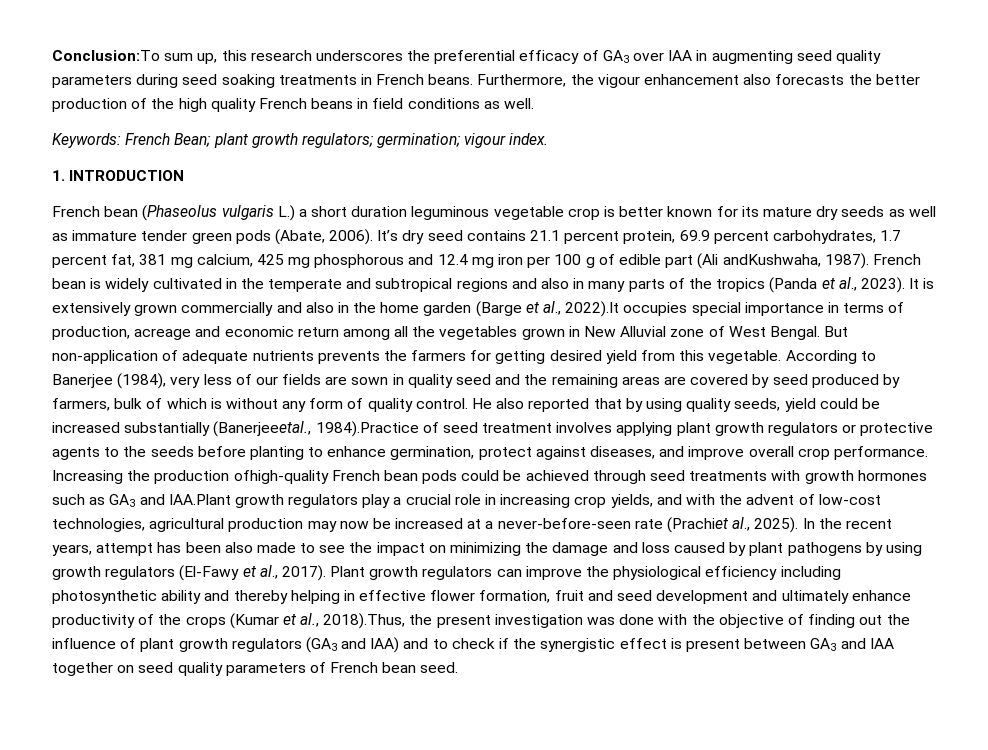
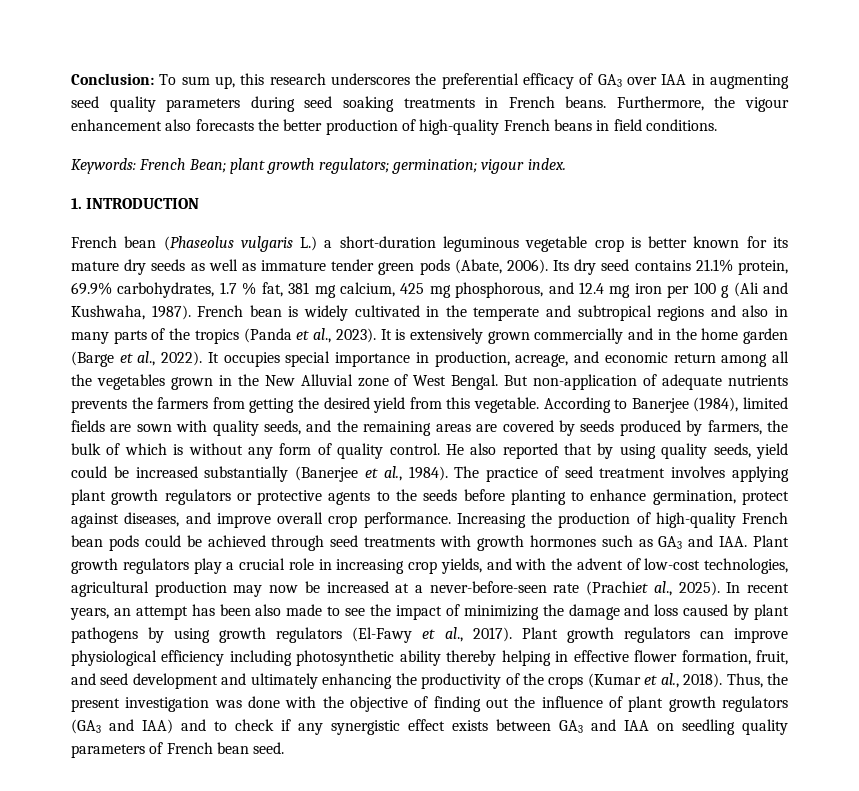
[52,50,160,61] Conclusion:To -> [71,73,177,85] Conclusion: To
[151,98,256,112] the high quality -> [419,119,500,135] high-quality
[407,98,535,109] conditions as well. -> [645,119,717,131] conditions.
[311,206,408,217] short duration -> [339,236,436,248] short-duration
[377,230,399,241] It’s -> [553,260,570,271] Its
[530,230,769,244] 21.1 percent protein, 69.9 percent -> [695,259,788,275] [71,282,112,295] 21.1% protein, 69.9%
[52,255,107,268] percent -> [242,282,257,295] %
[314,254,405,268] phosphorous -> [455,282,544,298] phosphorous,
[598,253,821,269] of edible part (Ali andKushwaha, -> [733,282,789,297] [71,305,145,320] (Ali and Kushwaha,
[305,302,334,313] also -> (654, 334) none
[565,301,620,317] 2022).It -> [161,351,219,366] 2022). It
[843,302,905,313] [52,326,192,340] terms of production, acreage -> [434,351,569,367] production, acreage,
(580, 331) none -> [237,374,259,386] the
[470,350,546,364] for getting -> [212,397,319,413] from getting the
[170,374,492,388] very less of our fields are sown in quality seed -> [743,397,789,409] [71,420,302,436] limited fields are sown with quality seeds,
[772,374,808,385] seed -> [580,420,615,432] seeds
(110, 404) none -> [767,420,788,432] the
[213,421,419,437] (Banerjeeetal., 1984).Practice -> [295,466,539,482] (Banerjee et al., 1984). The practice
[233,470,329,484] ofhigh-quality -> [636,512,736,528] of high-quality
[168,494,231,505] IAA.Plant -> [719,535,789,547] IAA. Plant
[818,518,842,529] the -> (741, 587) none
(92, 550) none -> [113,608,131,616] an
[428,545,446,553] on -> [445,604,460,616] of
[586,566,610,577] the -> (789, 635) none
[204,590,230,601] and -> (441, 658) none
[554,590,584,601] fruit -> [756,650,788,665] fruit,
[851,590,911,601] enhance -> [322,673,417,689] enhancing the
[323,613,406,629] 2018).Thus, -> [683,673,763,688] 2018). Thus,
[513,638,537,649] the -> [298,723,323,735] any
[670,638,740,652] is present -> [452,720,488,731] exists
[52,662,174,676] together on seed -> [657,719,735,735] on seedling

